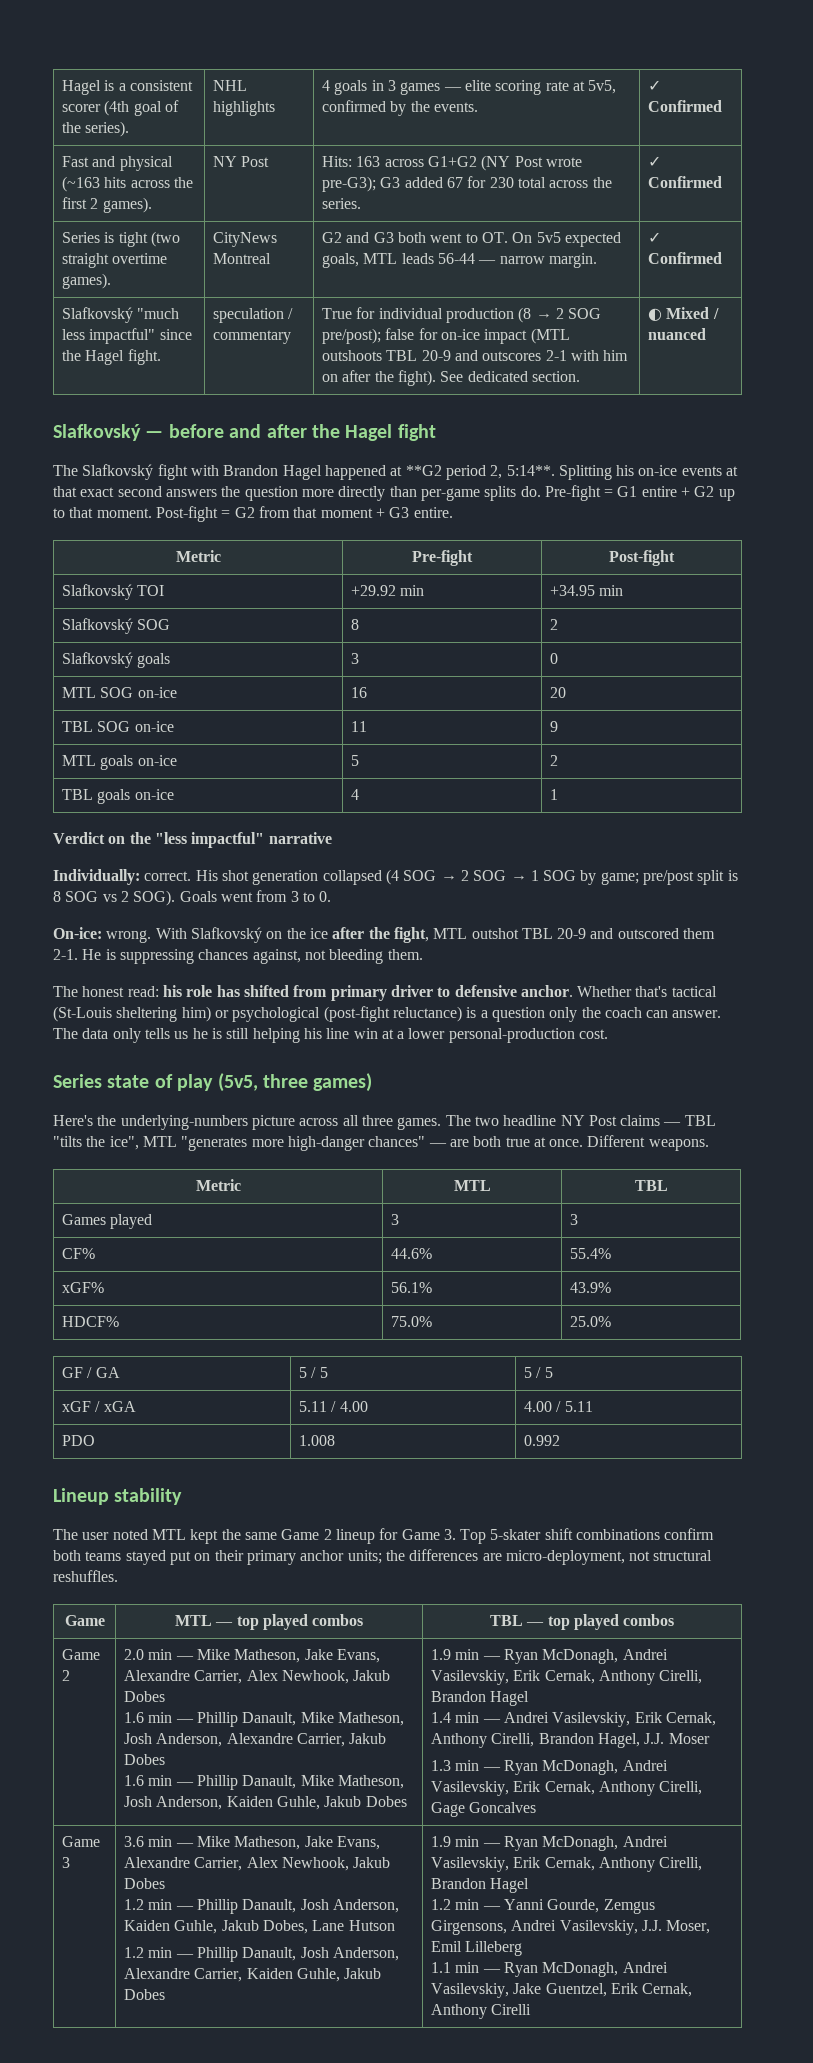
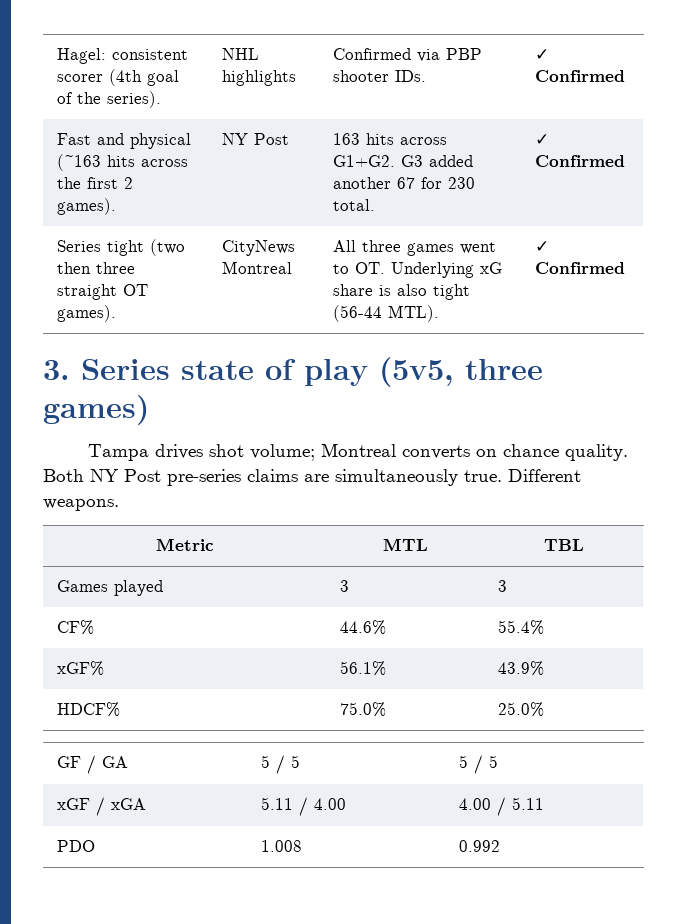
[61,80,126,95] Hagel is a -> [57,48,107,64] Hagel:
[321,80,617,95] [321,100,478,116] 4 goals in 3 games — elite scoring rate at 5v5, confirmed by the events. -> [333,48,483,62] [333,70,427,82] Confirmed via PBP shooter IDs.
[321,155,582,171] [321,176,376,192] Hits: 163 across G1+G2 (NY Post wrote pre-G3); -> [333,133,448,145] [333,155,396,167] 163 hits across G1+G2.
(443, 182) none -> [333,177,392,189] another
[517,177,612,188] [321,198,361,209] total across the series. -> [333,199,376,211] total.
[104,232,115,243] is -> (102, 246) none
[61,253,168,268] straight overtime -> [57,262,136,274] [57,284,149,300] then three straight OT
[321,232,621,247] [321,253,597,268] [647,232,661,243] [647,252,722,264] [61,307,180,323] [61,328,192,344] [61,349,161,365] [212,308,294,323] [212,330,291,344] [321,307,602,323] [321,328,570,344] [321,350,629,361] [321,370,580,386] [647,307,719,321] [647,328,706,340] [53,424,436,441] [53,464,739,480] [53,485,735,501] [53,506,453,522] [175,550,221,562] [412,550,473,566] [609,550,675,566] [61,584,165,600] [350,585,425,596] [549,585,624,596] [61,618,171,634] [350,619,359,630] [549,619,558,630] [61,652,171,668] [350,653,359,664] [549,653,558,664] [61,687,177,698] [350,687,367,698] [549,687,566,698] [61,721,174,732] [350,721,367,732] [549,721,558,732] [61,755,177,770] [350,755,359,766] [549,755,558,766] [61,789,174,804] [350,789,359,800] [549,789,558,800] [53,832,332,848] [53,869,738,885] [53,890,332,906] [53,927,716,943] [53,949,423,964] [53,985,717,1001] [53,1006,722,1022] [53,1028,609,1043] G2 and G3 both went to OT. On 5v5 expected goals, MTL leads 56-44 — narrow margin. | ✓ Confirmed // Slafkovský "much less impactful" since the Hagel fight. | speculation / commentary | True for individual production (8 → 2 SOG pre/post); false for on-ice impact (MTL outshoots TBL 20-9 and outscores 2-1 with him on after the fight). See dedicated section. | ◐ Mixed / nuanced // Slafkovský — before and after the Hagel fight // The Slafkovský fight with Brandon Hagel happened at **G2 period 2, 5:14**. Splitting his on-ice events at that exact second answers the question more directly than per-game splits do. Pre-fight = G1 entire + G2 up to that moment. Post-fight = G2 from that moment + G3 entire. // Metric | Pre-fight | Post-fight // Slafkovský TOI | +29.92 min | +34.95 min // Slafkovský SOG | 8 | 2 // Slafkovský goals | 3 | 0 // MTL SOG on-ice | 16 | 20 // TBL SOG on-ice | 11 | 9 // MTL goals on-ice | 5 | 2 // TBL goals on-ice | 4 | 1 // Verdict on the "less impactful" narrative // Individually: correct. His shot generation collapsed (4 SOG → 2 SOG → 1 SOG by game; pre/post split is 8 SOG vs 2 SOG). Goals went from 3 to 0. // On-ice: wrong. With Slafkovský on the ice after the fight, MTL outshot TBL 20-9 and outscored them 2-1. He is suppressing chances against, not bleeding them. // The honest read: his role has shifted from primary driver to defensive anchor. Whether that's tactical (St-Louis sheltering him) or psychological (post-fight reluctance) is a question only the coach can answer. The data only tells us he is still helping his line win at a lower personal-production cost. // -> [333,240,497,256] [333,262,503,278] [333,284,471,300] [333,305,440,322] [535,241,550,252] [535,262,626,274] [43,360,70,380] All three games went to OT. Underlying xG share is also tight (56-44 MTL). | ✓ Confirmed // 3.
[53,1115,716,1130] [53,1136,584,1151] Here's the underlying-numbers picture across all three games. The two headline NY Post claims — TBL "tilts the ice", MTL "generates more high-danger chances" — are both true at once. -> [87,443,628,461] [43,469,502,486] Tampa drives shot volume; Montreal converts on chance quality. Both NY Post pre-series claims are simultaneously true.
[53,1488,183,1505] [53,1528,715,1544] [53,1549,713,1565] [53,1570,118,1582] [64,1615,105,1626] [174,1614,364,1630] [489,1614,675,1630] [61,1649,100,1660] [61,1670,70,1681] [123,1649,380,1663] [123,1670,391,1684] [123,1691,165,1702] [123,1712,404,1727] [123,1733,387,1747] [123,1754,165,1765] [123,1775,404,1790] [123,1796,407,1810] [430,1649,668,1664] [430,1670,703,1685] [430,1691,530,1706] [430,1712,716,1727] [430,1733,710,1748] [430,1760,668,1775] [430,1781,703,1796] [430,1802,537,1817] [61,1836,100,1847] [61,1857,70,1868] [123,1836,380,1850] [123,1857,391,1871] [123,1878,165,1889] [123,1899,399,1914] [123,1920,395,1934] [123,1947,399,1962] [123,1968,382,1982] [123,1989,165,2000] [430,1836,668,1851] [430,1857,703,1872] [430,1878,530,1893] [430,1899,655,1914] [430,1920,711,1935] [430,1941,523,1956] [430,1962,668,1977] [430,1983,693,1998] [430,2004,532,2019] // Lineup stability // The user noted MTL kept the same Game 2 lineup for Game 3. Top 5-skater shift combinations confirm both teams stayed put on their primary anchor units; the differences are micro-deployment, not structural reshuffles. // Game | MTL — top played combos | TBL — top played combos // Game 2 | 2.0 min — Mike Matheson, Jake Evans, Alexandre Carrier, Alex Newhook, Jakub Dobes // 1.6 min — Phillip Danault, Mike Matheson, Josh Anderson, Alexandre Carrier, Jakub Dobes // 1.6 min — Phillip Danault, Mike Matheson, Josh Anderson, Kaiden Guhle, Jakub Dobes | 1.9 min — Ryan McDonagh, Andrei Vasilevskiy, Erik Cernak, Anthony Cirelli, Brandon Hagel // 1.4 min — Andrei Vasilevskiy, Erik Cernak, Anthony Cirelli, Brandon Hagel, J.J. Moser // 1.3 min — Ryan McDonagh, Andrei Vasilevskiy, Erik Cernak, Anthony Cirelli, Gage Goncalves // Game 3 | 3.6 min — Mike Matheson, Jake Evans, Alexandre Carrier, Alex Newhook, Jakub Dobes // 1.2 min — Phillip Danault, Josh Anderson, Kaiden Guhle, Jakub Dobes, Lane Hutson // 1.2 min — Phillip Danault, Josh Anderson, Alexandre Carrier, Kaiden Guhle, Jakub Dobes | 1.9 min — Ryan McDonagh, Andrei Vasilevskiy, Erik Cernak, Anthony Cirelli, Brandon Hagel // 1.2 min — Yanni Gourde, Zemgus Girgensons, Andrei Vasilevskiy, J.J. Moser, Emil Lilleberg // 1.1 min — Ryan McDonagh, Andrei Vasilevskiy, Jake Guentzel, Erik Cernak, Anthony Cirelli -> (501, 846) none

